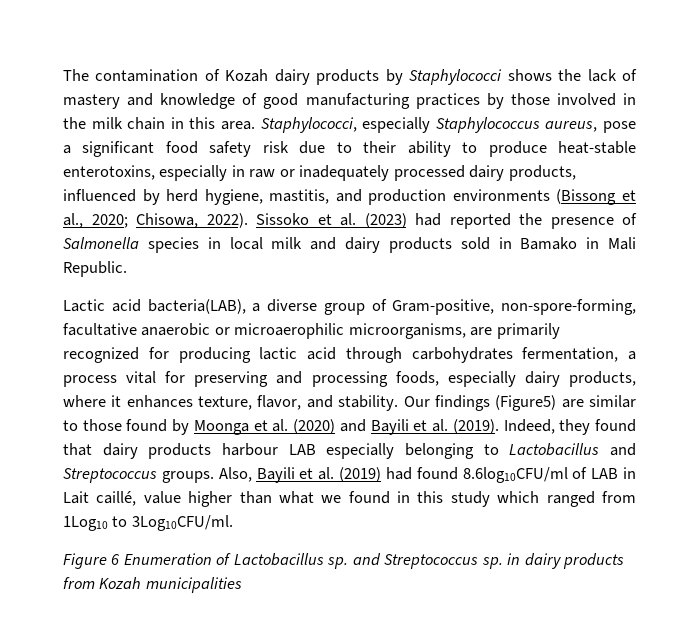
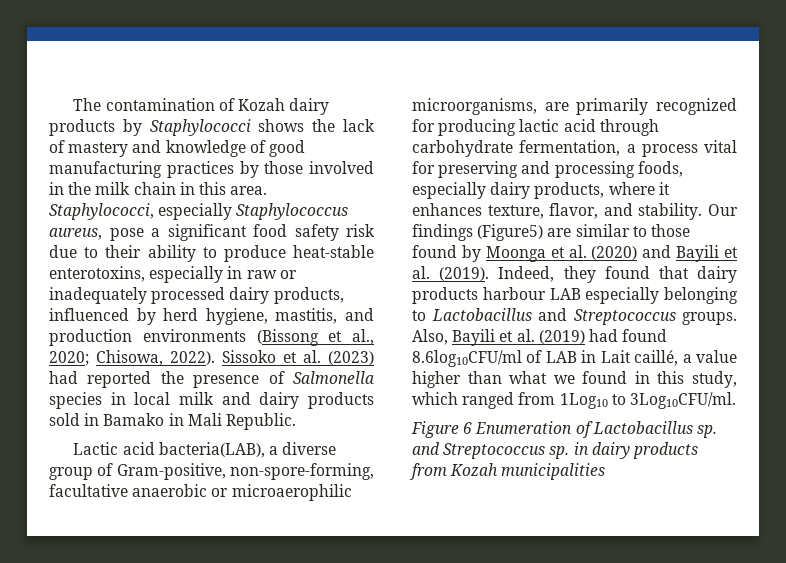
[411,347,513,363] carbohydrates -> [412,140,513,157] carbohydrate
(137, 498) none -> [682,354,692,363] a
[450,491,490,507] study -> [692,371,737,388] study,

